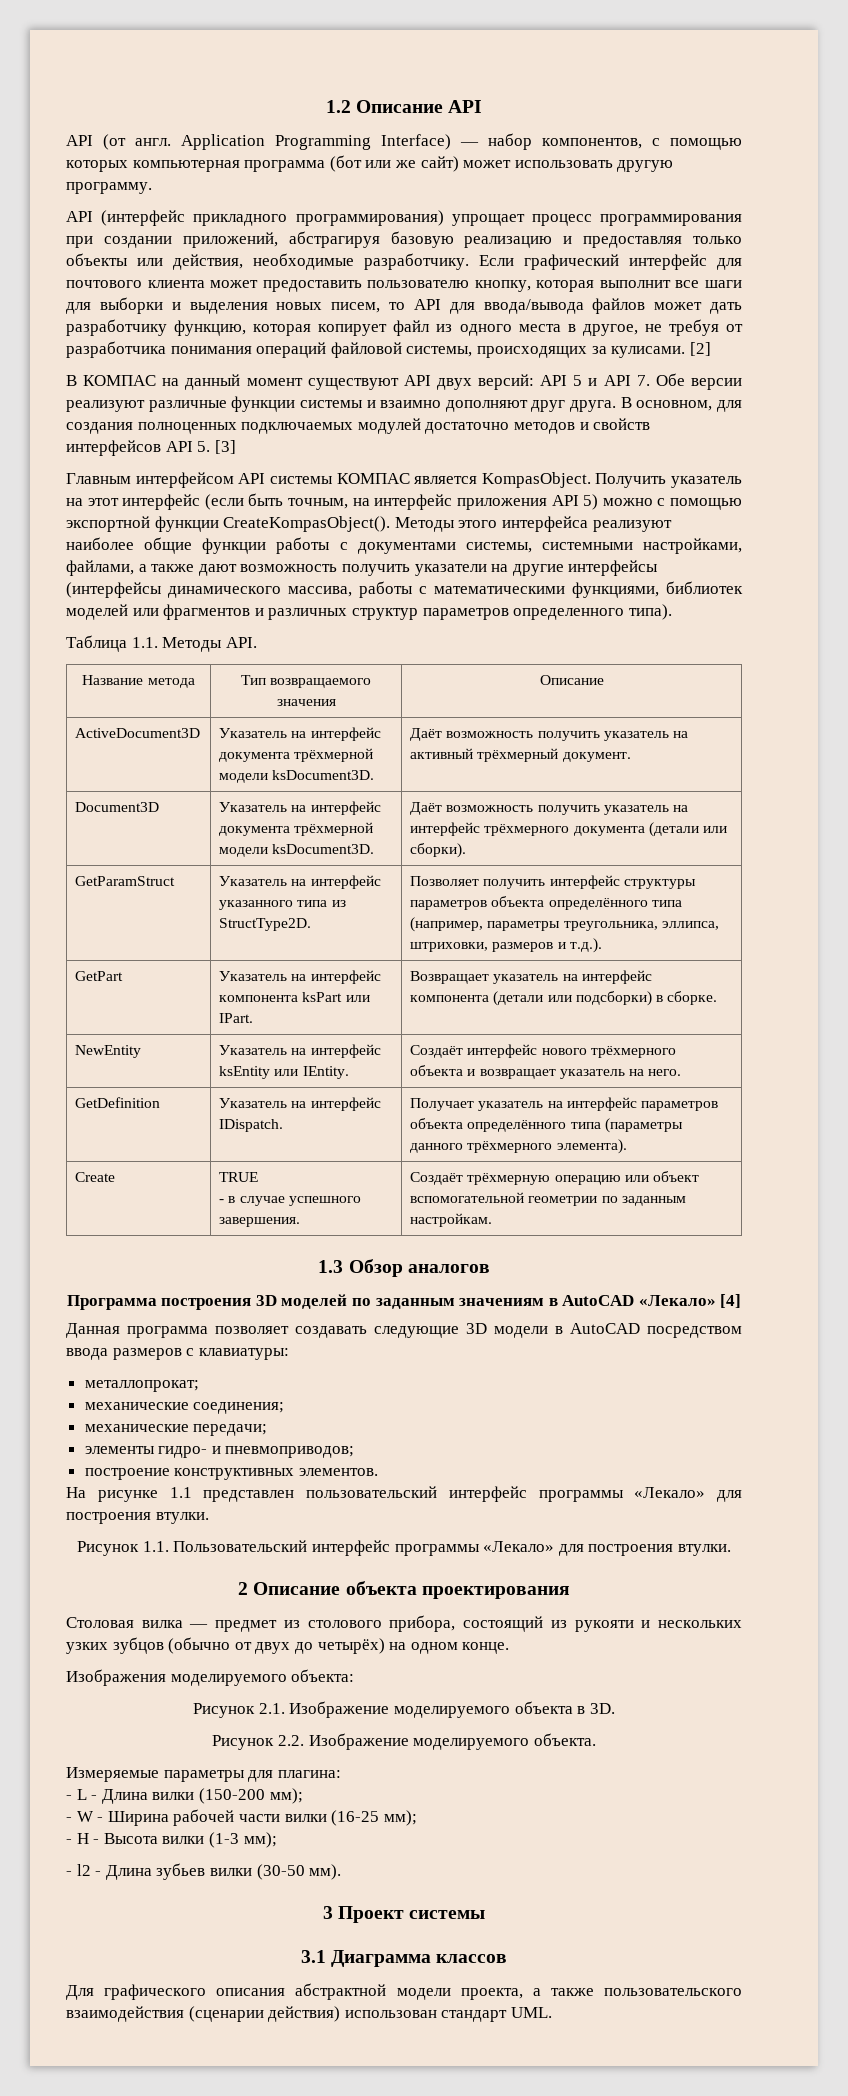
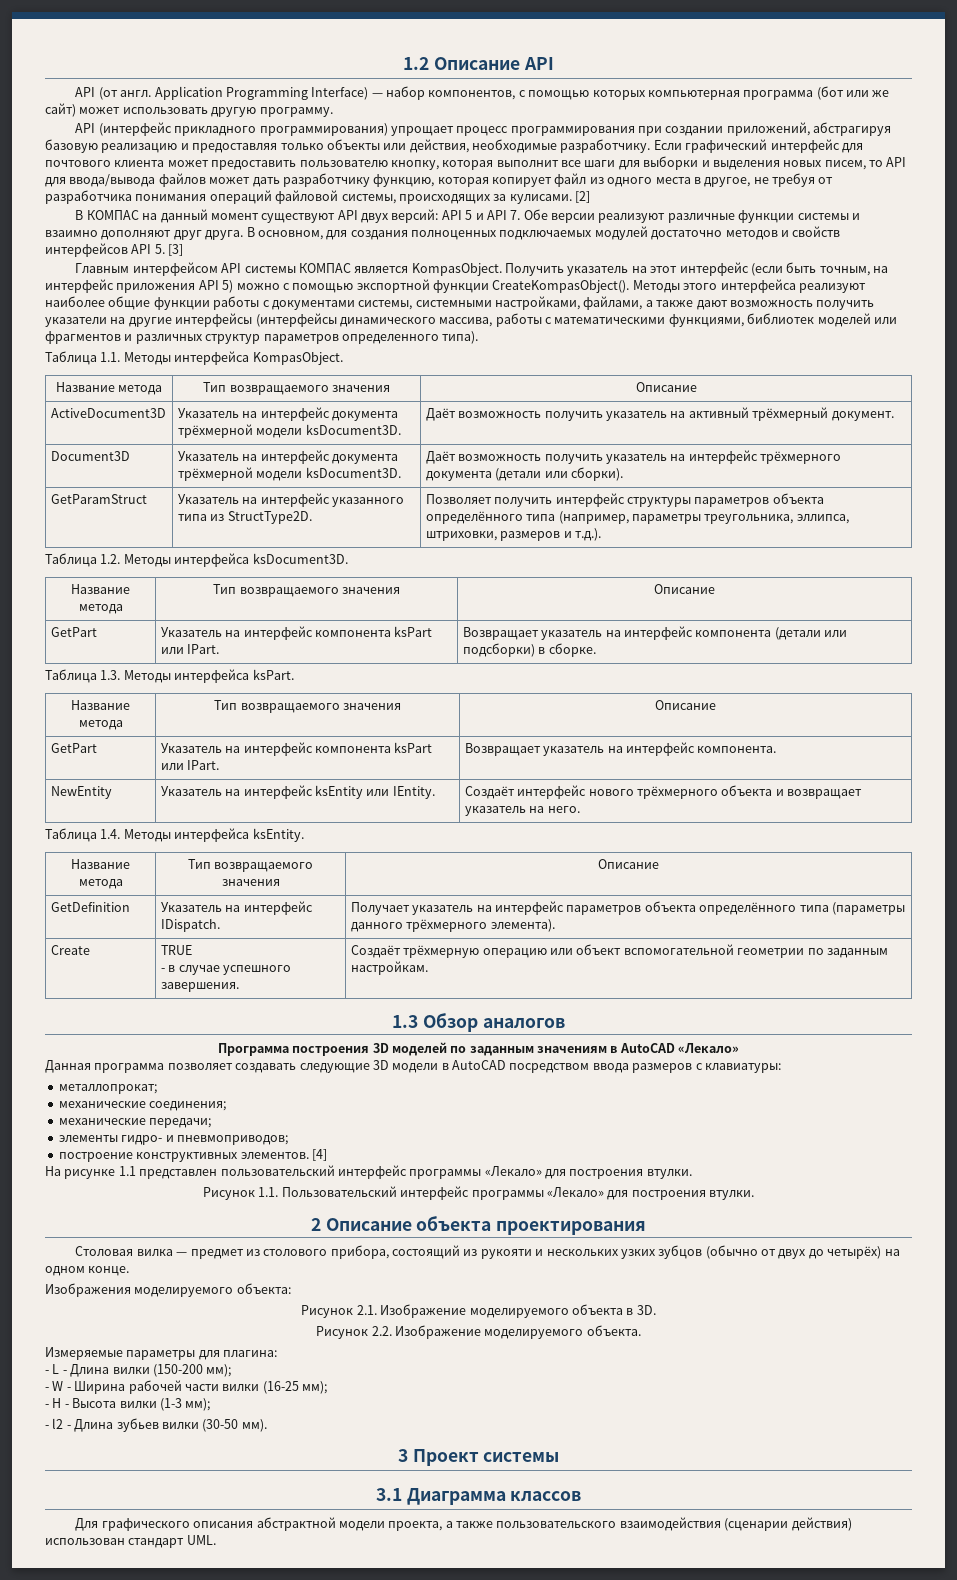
[225,637,257,648] API. -> [174,351,343,365] интерфейса KompasObject.
(602, 945) none -> [45,553,348,567] [71,584,130,594] [78,604,123,614] [213,584,400,597] [654,584,715,594] // Таблица 1.2. Методы интерфейса ksDocument3D. // Название метода | Тип возвращаемого значения | Описание
(718, 998) none -> [45,669,294,683] [71,700,130,710] [78,720,123,730] [214,700,401,713] [655,700,716,710] [50,743,97,753] [160,742,433,756] [160,760,220,770] [464,742,777,756] // Таблица 1.3. Методы интерфейса ksPart. // Название метода | Тип возвращаемого значения | Описание // GetPart | Указатель на интерфейс компонента ksPart или IPart. | Возвращает указатель на интерфейс компонента.
(682, 1072) none -> [45,828,304,842] [71,859,130,869] [78,879,123,889] [187,859,314,872] [221,879,280,886] [598,859,659,869] // Таблица 1.4. Методы интерфейса ksEntity. // Название метода | Тип возвращаемого значения | Описание
[720,1294,742,1308] [4] -> (740, 1048) none
(378, 1472) none -> [311,1149,327,1161] [4]

